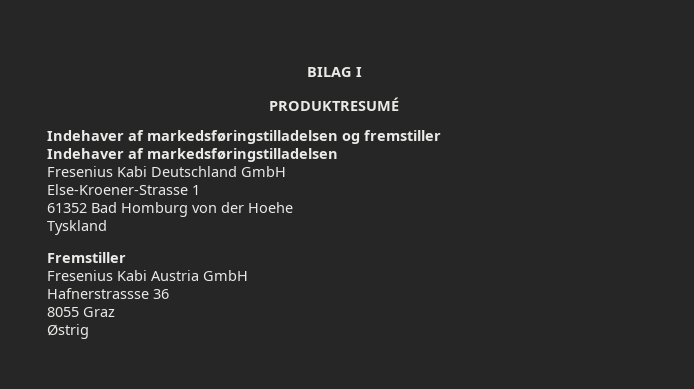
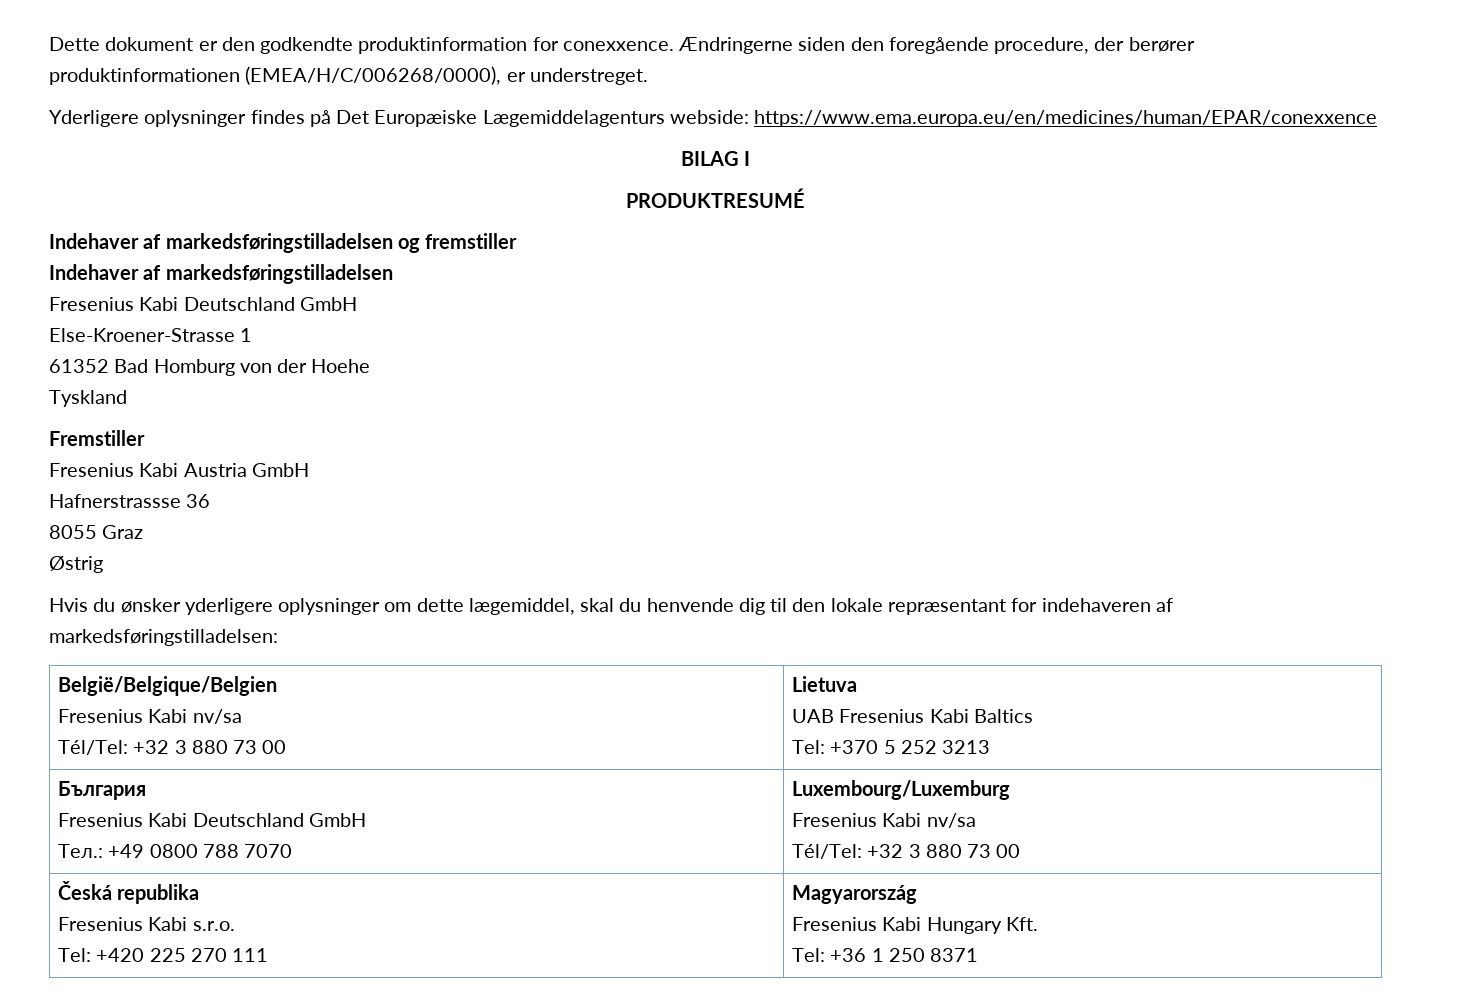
(306, 72) none -> [49,37,1195,54] [49,66,648,85] [49,110,1378,127] Dette dokument er den godkendte produktinformation for conexxence. Ændringerne siden den foregående procedure, der berører produktinformationen (EMEA/H/C/006268/0000), er understreget. // Yderligere oplysninger findes på Det Europæiske Lægemiddelagenturs webside: https://www.ema.europa.eu/en/medicines/human/EPAR/conexxence //
(89, 331) none -> [49,598,1173,615] [49,629,278,646] [58,676,278,696] [58,709,242,724] [58,740,287,755] [792,676,858,692] [792,709,1033,723] [792,740,991,754] [58,781,147,800] [58,813,366,827] [58,844,293,858] [792,780,1011,800] [792,813,976,828] [792,844,1021,859] [58,881,200,904] [58,917,235,931] [58,948,269,962] [792,885,918,904] [792,917,1038,934] [792,948,979,962] // Hvis du ønsker yderligere oplysninger om dette lægemiddel, skal du henvende dig til den lokale repræsentant for indehaveren af markedsføringstilladelsen: // België/Belgique/Belgien // Fresenius Kabi nv/sa // Tél/Tel: +32 3 880 73 00 | Lietuva // UAB Fresenius Kabi Baltics // Tel: +370 5 252 3213 // България // Fresenius Kabi Deutschland GmbH // Тел.: +49 0800 788 7070 | Luxembourg/Luxemburg // Fresenius Kabi nv/sa // Tél/Tel: +32 3 880 73 00 // Česká republika // Fresenius Kabi s.r.o. // Tel: +420 225 270 111 | Magyarország // Fresenius Kabi Hungary Kft. // Tel: +36 1 250 8371

